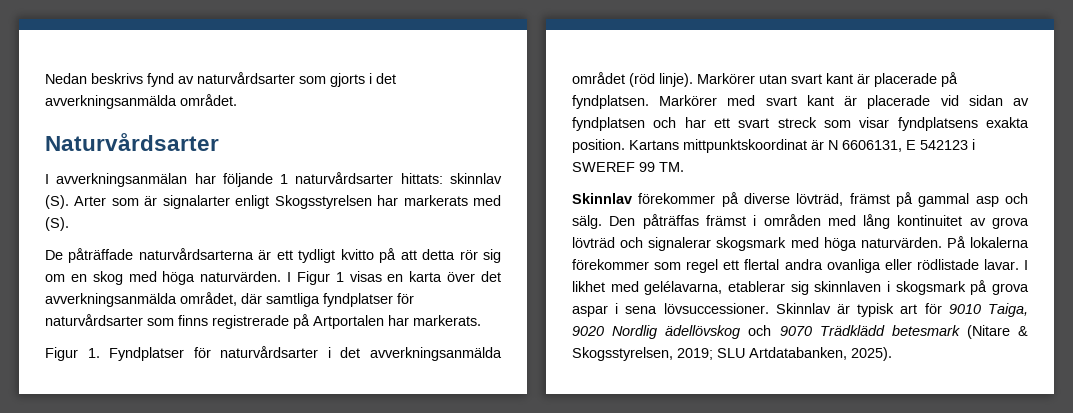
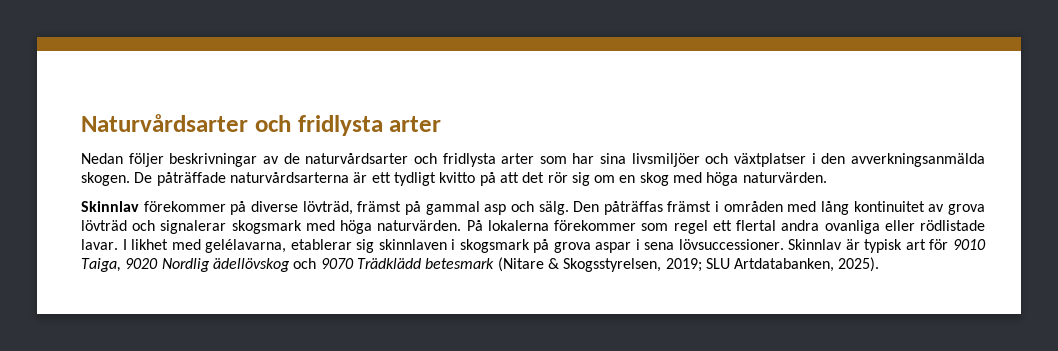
[45,72,396,87] [45,94,237,109] [45,133,219,151] [45,172,502,187] [45,195,502,209] [45,217,69,231] Nedan beskrivs fynd av naturvårdsarter som gjorts i det avverkningsanmälda området. // Naturvårdsarter // I avverkningsanmälan har följande 1 naturvårdsarter hittats: skinnlav (S). Arter som är signalarter enligt Skogsstyrelsen har markerats med (S). // -> [81,114,442,136] [81,153,985,167] [81,172,130,186] Naturvårdsarter och fridlysta arter // Nedan följer beskrivningar av de naturvårdsarter och fridlysta arter som har sina livsmiljöer och växtplatser i den avverkningsanmälda skogen.
[422,249,456,260] detta -> [522,172,545,183] det
[287,271,502,285] [45,292,414,307] [45,314,481,329] [45,346,502,361] [572,72,958,87] [572,95,1029,109] [572,117,1029,131] [572,139,975,153] [572,162,684,172] I Figur 1 visas en karta över det avverkningsanmälda området, där samtliga fyndplatser för naturvårdsarter som finns registrerade på Artportalen har markerats. // Figur 1. Fyndplatser för naturvårdsarter i det avverkningsanmälda området (röd linje). Markörer utan svart kant är placerade på fyndplatsen. Markörer med svart kant är placerade vid sidan av fyndplatsen och har ett svart streck som visar fyndplatsens exakta position. Kartans mittpunktskoordinat är N 6606131, E 542123 i SWEREF 99 TM. -> (827, 177) none

